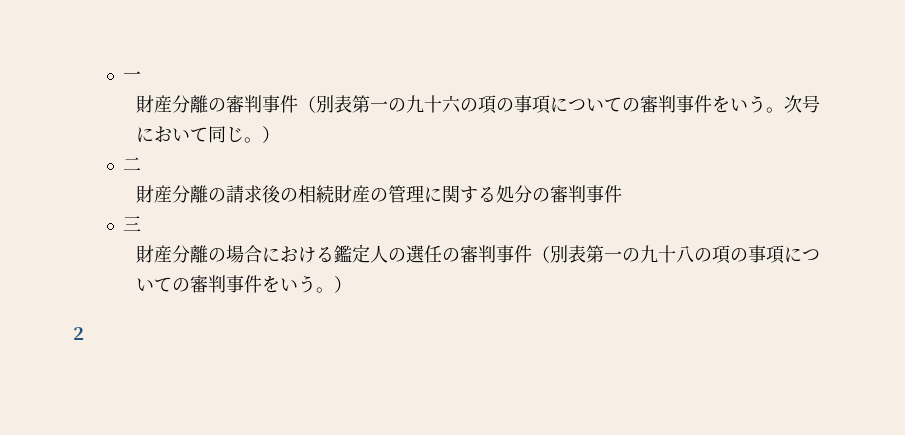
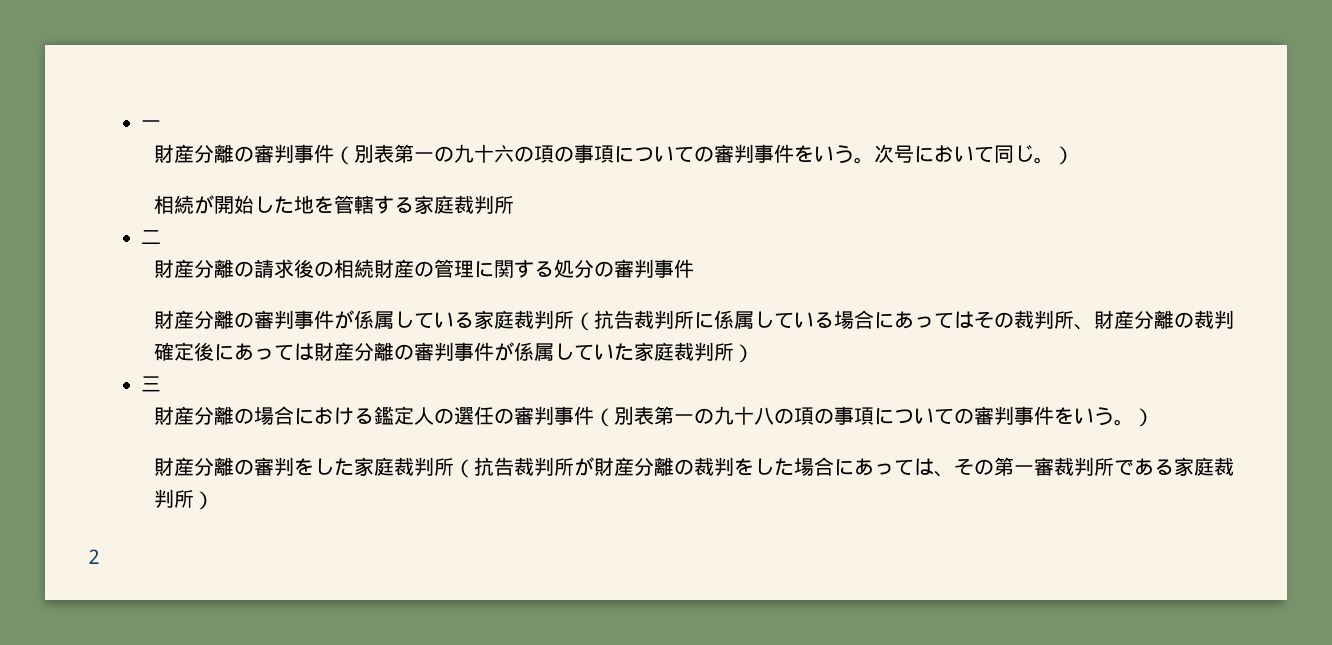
(281, 134) none -> [153,195,514,214] // 相続が開始した地を管轄する家庭裁判所
(623, 194) none -> [153,310,1234,331] [153,342,754,363] // 財産分離の審判事件が係属している家庭裁判所（抗告裁判所に係属している場合にあってはその裁判所、財産分離の裁判確定後にあっては財産分離の審判事件が係属していた家庭裁判所）
(353, 284) none -> [153,457,1234,478] [153,489,214,510] // 財産分離の審判をした家庭裁判所（抗告裁判所が財産分離の裁判をした場合にあっては、その第一審裁判所である家庭裁判所）

